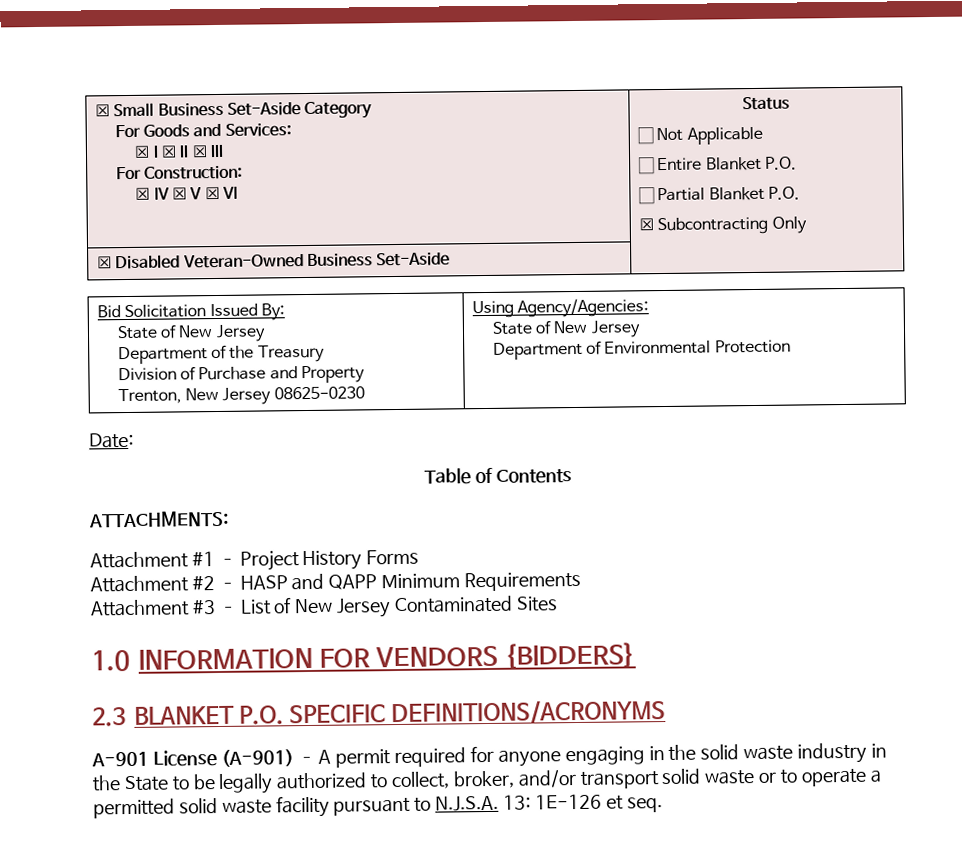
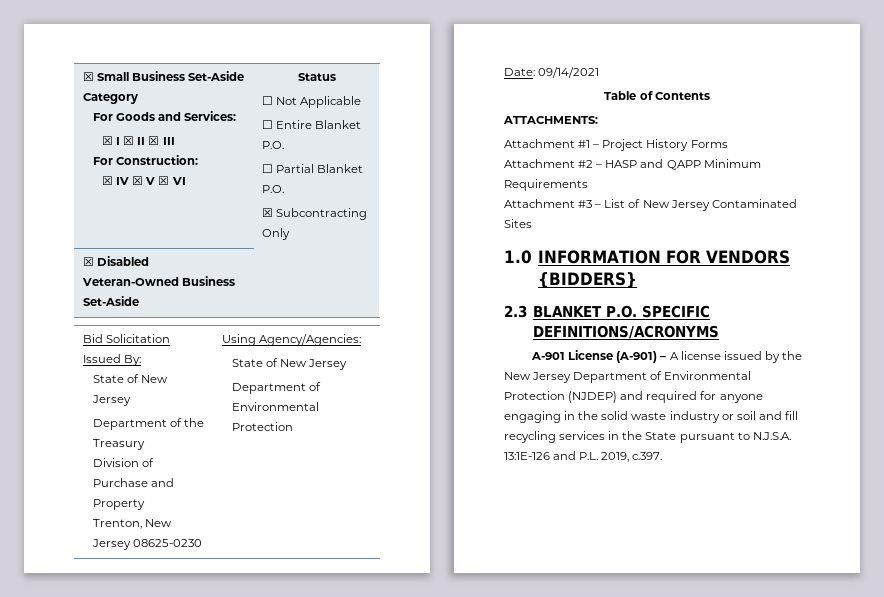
(134, 440) none -> [538,67,600,78] 09/14/2021
[335,749,392,768] permit -> [680,351,802,363] [504,371,752,383] [504,391,644,403] license issued by the New Jersey Department of Environmental Protection (NJDEP) and
[870,743,887,758] [92,768,882,795] [93,793,663,819] in the State to be legally authorized to collect, broker, and/or transport solid waste or to operate a permitted solid waste facility pursuant to N.J.S.A. 13: 1E-126 et seq. -> [721,411,798,420] [504,431,791,443] [504,451,663,462] or soil and fill recycling services in the State pursuant to N.J.S.A. 13:1E-126 and P.L. 2019, c.397.

